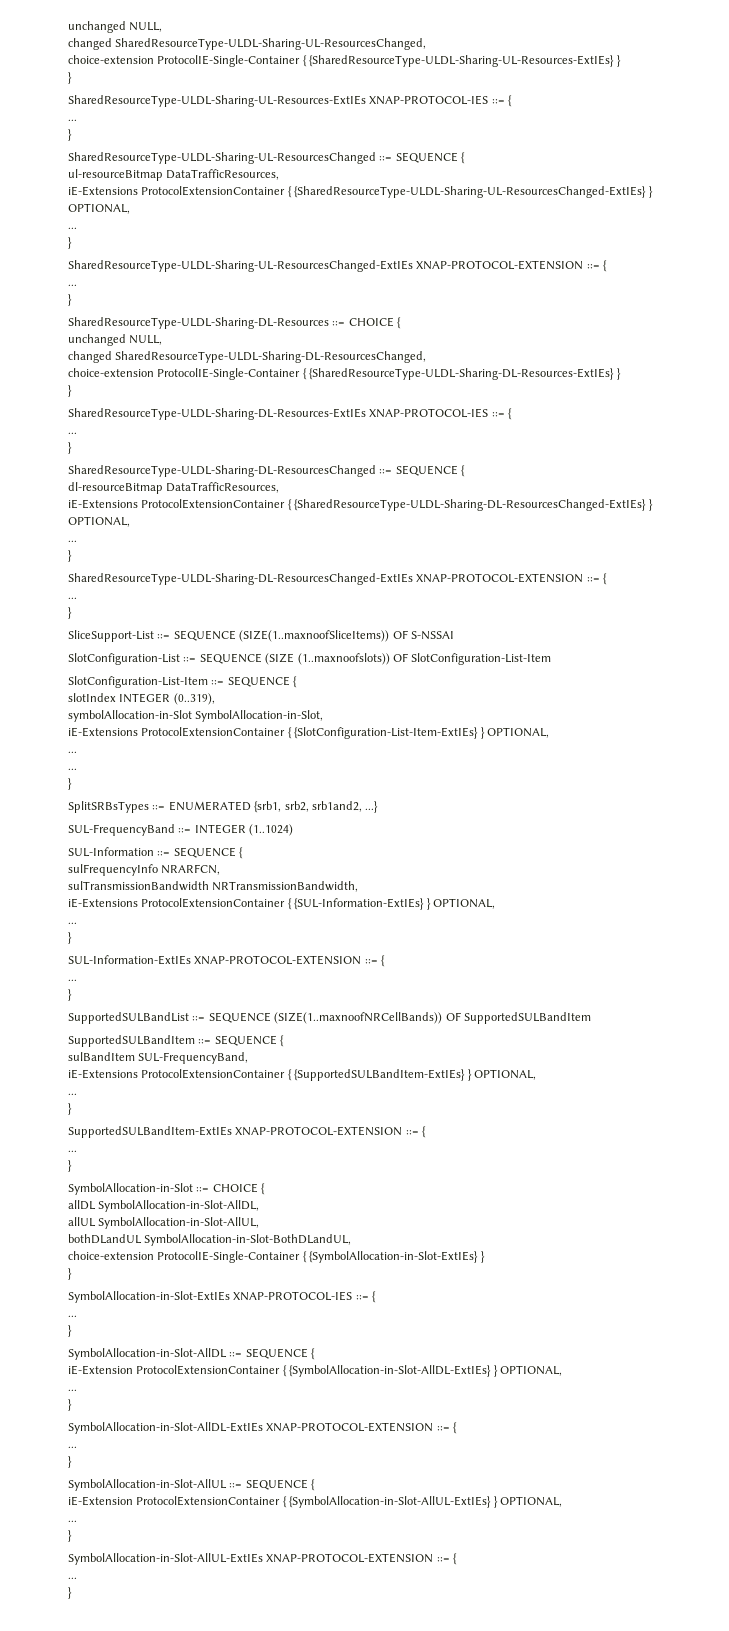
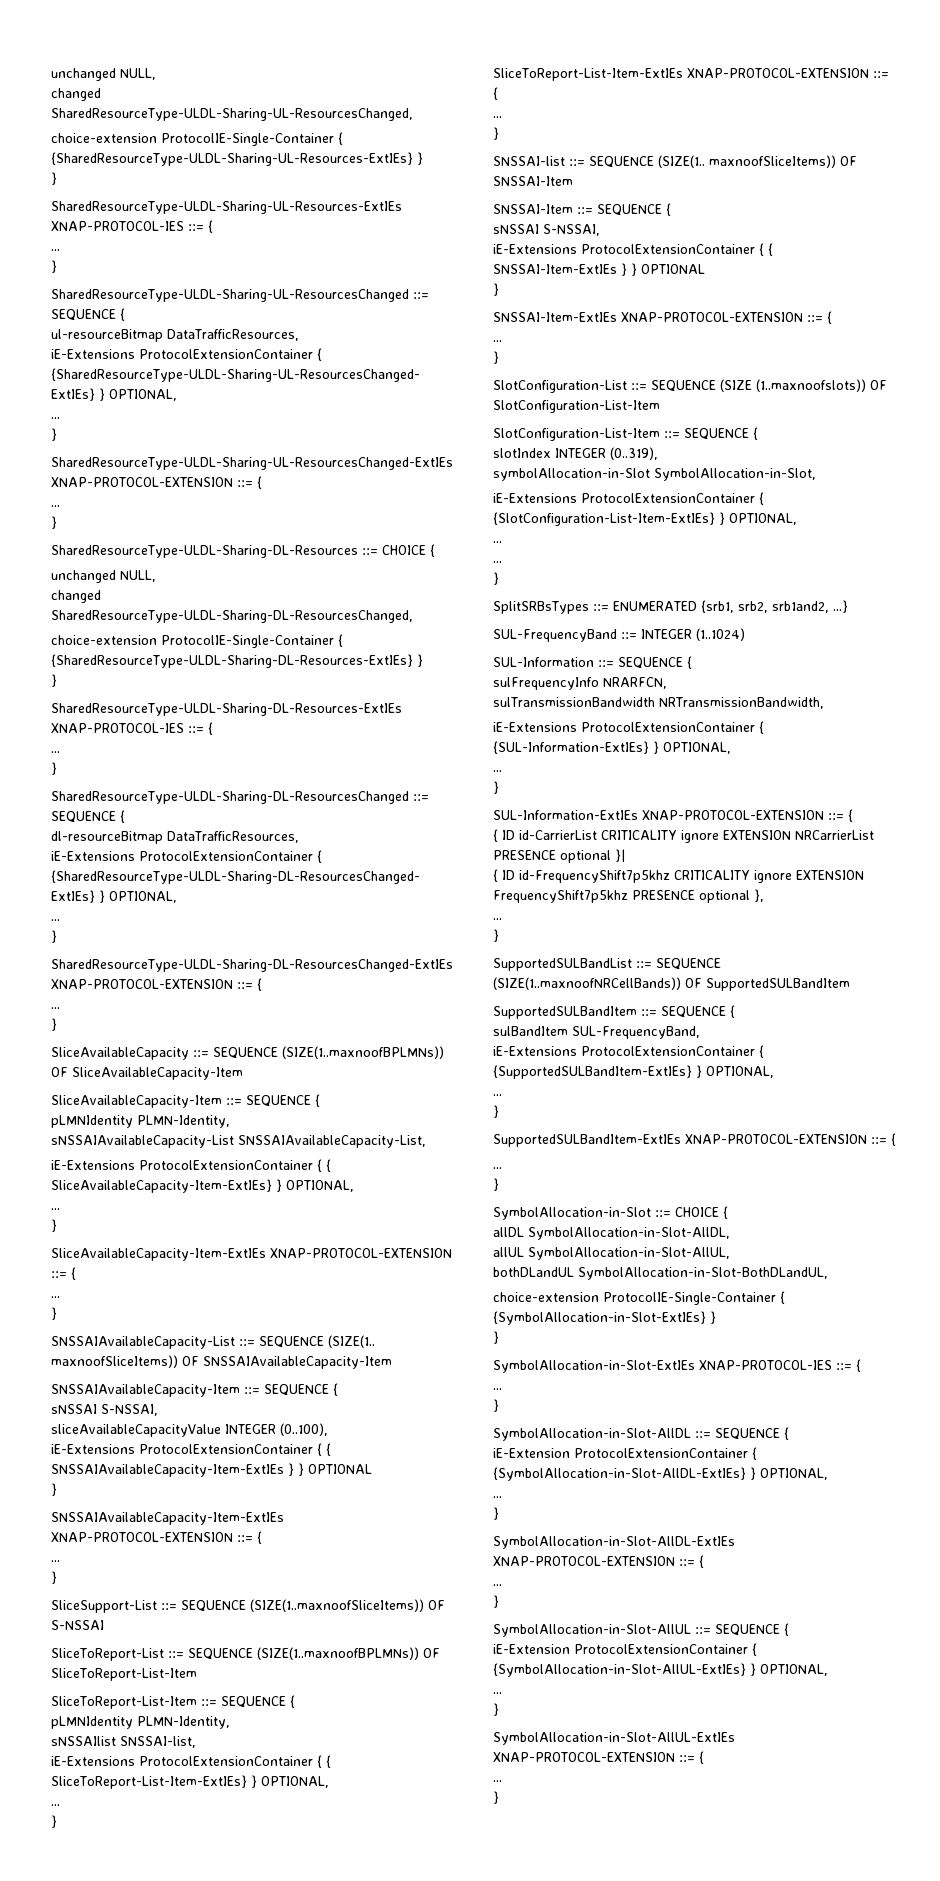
(72, 613) none -> [51,1046,444,1060] [51,1067,243,1080] [51,1094,320,1108] [51,1115,230,1128] [51,1135,426,1148] [51,1159,331,1172] [51,1179,354,1193] [51,1208,60,1210] [51,1219,57,1232] [51,1248,452,1261] [51,1267,76,1280] [51,1296,60,1298] [51,1307,57,1320] [51,1335,375,1349] [51,1355,392,1369] [51,1383,338,1397] [51,1404,158,1416] [51,1423,328,1437] [51,1443,331,1456] [51,1463,372,1477] [51,1483,57,1496] [51,1512,284,1525] [51,1531,262,1544] [51,1560,60,1562] [51,1571,57,1584] // SliceAvailableCapacity ::= SEQUENCE (SIZE(1..maxnoofBPLMNs)) OF SliceAvailableCapacity-Item // SliceAvailableCapacity-Item ::= SEQUENCE { // pLMNIdentity PLMN-Identity, // sNSSAIAvailableCapacity-List SNSSAIAvailableCapacity-List, // iE-Extensions ProtocolExtensionContainer { { SliceAvailableCapacity-Item-ExtIEs} } OPTIONAL, // ... // } // SliceAvailableCapacity-Item-ExtIEs XNAP-PROTOCOL-EXTENSION ::= { // ... // } // SNSSAIAvailableCapacity-List ::= SEQUENCE (SIZE(1.. maxnoofSliceItems)) OF SNSSAIAvailableCapacity-Item // SNSSAIAvailableCapacity-Item ::= SEQUENCE { // sNSSAI S-NSSAI, // sliceAvailableCapacityValue INTEGER (0..100), // iE-Extensions ProtocolExtensionContainer { { SNSSAIAvailableCapacity-Item-ExtIEs } } OPTIONAL // } // SNSSAIAvailableCapacity-Item-ExtIEs XNAP-PROTOCOL-EXTENSION ::= { // ... // }
(454, 635) none -> [51,1647,440,1661] [51,1668,197,1681] [51,1695,295,1709] [51,1716,230,1729] [51,1736,196,1748] [51,1755,331,1768] [51,1775,329,1789] [51,1804,60,1806] [51,1815,57,1828] [493,68,889,81] [493,87,498,100] [493,116,502,118] [493,127,499,140] [493,155,857,168] [493,176,573,186] [493,203,671,216] [493,224,600,236] [493,243,773,256] [493,263,705,276] [493,283,499,296] [493,311,832,324] [493,340,502,342] [493,351,499,364] // SliceToReport-List ::= SEQUENCE (SIZE(1..maxnoofBPLMNs)) OF SliceToReport-List-Item // SliceToReport-List-Item ::= SEQUENCE { // pLMNIdentity PLMN-Identity, // sNSSAIlist SNSSAI-list, // iE-Extensions ProtocolExtensionContainer { { SliceToReport-List-Item-ExtIEs} } OPTIONAL, // ... // } // SliceToReport-List-Item-ExtIEs XNAP-PROTOCOL-EXTENSION ::= { // ... // } // SNSSAI-list ::= SEQUENCE (SIZE(1.. maxnoofSliceItems)) OF SNSSAI-Item // SNSSAI-Item ::= SEQUENCE { // sNSSAI S-NSSAI, // iE-Extensions ProtocolExtensionContainer { { SNSSAI-Item-ExtIEs } } OPTIONAL // } // SNSSAI-Item-ExtIEs XNAP-PROTOCOL-EXTENSION ::= { // ... // }
(386, 961) none -> [493,829,874,843] [493,849,625,863] [493,869,864,883] [493,889,764,903] // { ID id-CarrierList CRITICALITY ignore EXTENSION NRCarrierList PRESENCE optional }| // { ID id-FrequencyShift7p5khz CRITICALITY ignore EXTENSION FrequencyShift7p5khz PRESENCE optional },

